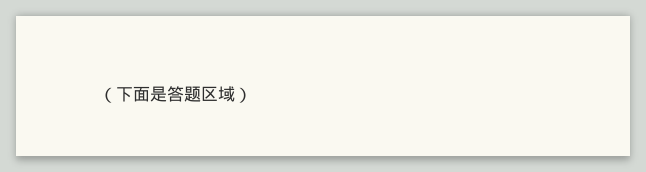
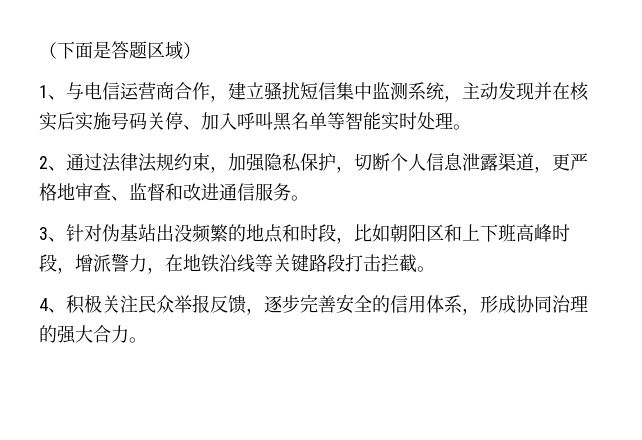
(252, 95) none -> [39,82,589,102] [39,112,471,131] [39,153,588,173] [39,183,309,201] [39,224,570,244] [39,253,435,274] [39,294,588,315] [39,325,147,344] // 1、与电信运营商合作，建立骚扰短信集中监测系统，主动发现并在核实后实施号码关停、加入呼叫黑名单等智能实时处理。 // 2、通过法律法规约束，加强隐私保护，切断个人信息泄露渠道，更严格地审查、监督和改进通信服务。 // 3、针对伪基站出没频繁的地点和时段，比如朝阳区和上下班高峰时段，增派警力，在地铁沿线等关键路段打击拦截。 // 4、积极关注民众举报反馈，逐步完善安全的信用体系，形成协同治理的强大合力。

